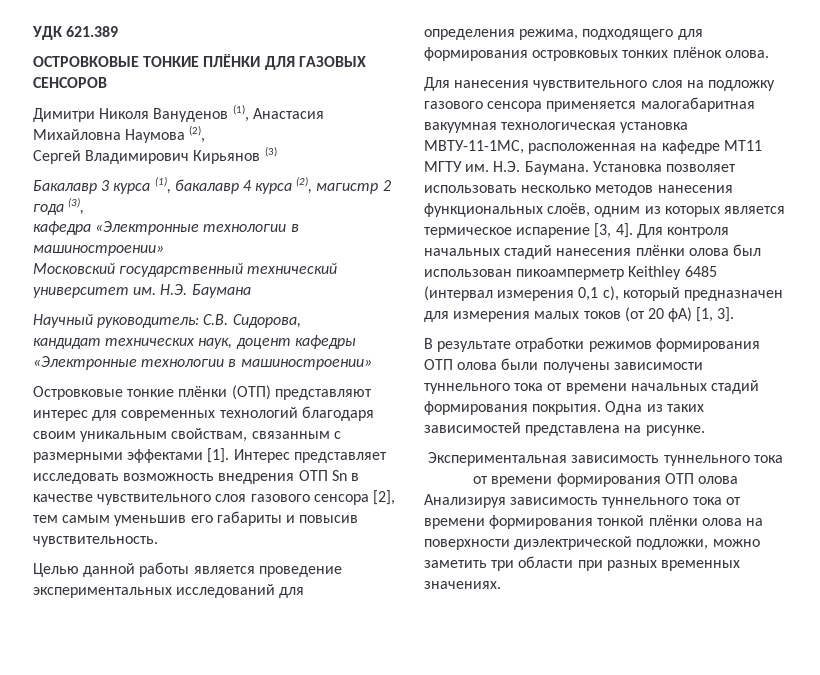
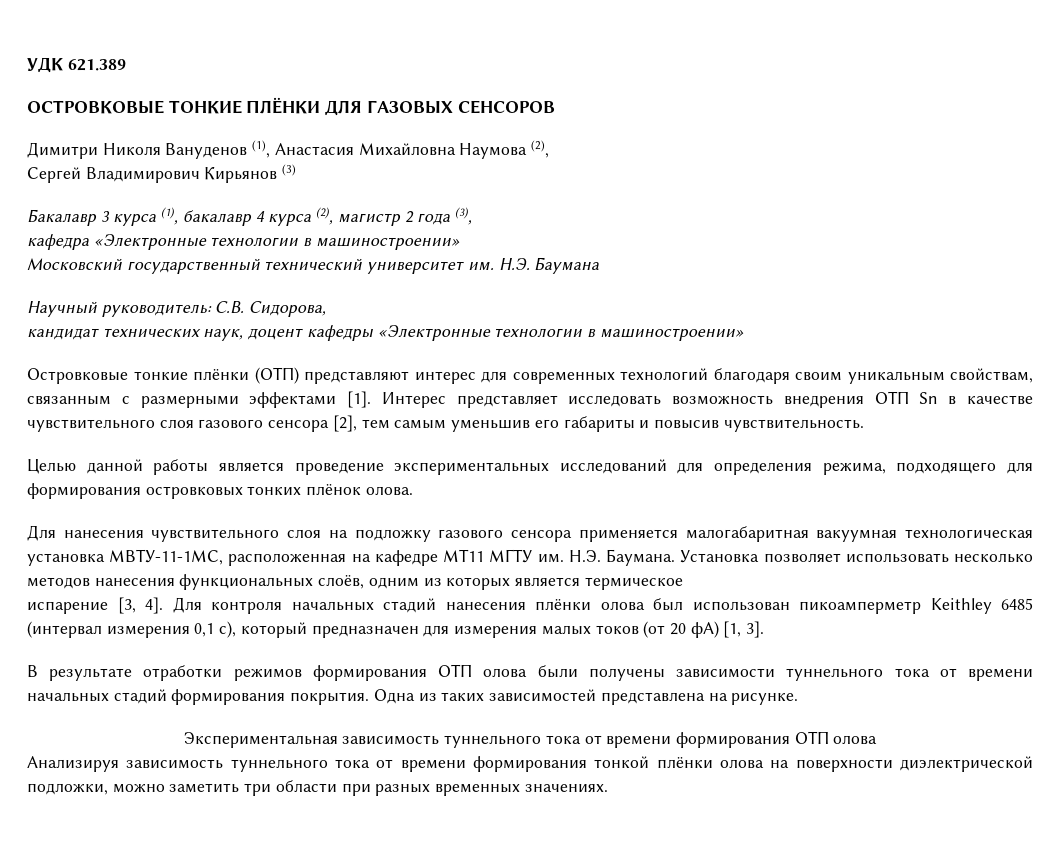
(512, 232) none -> (683, 583) //

